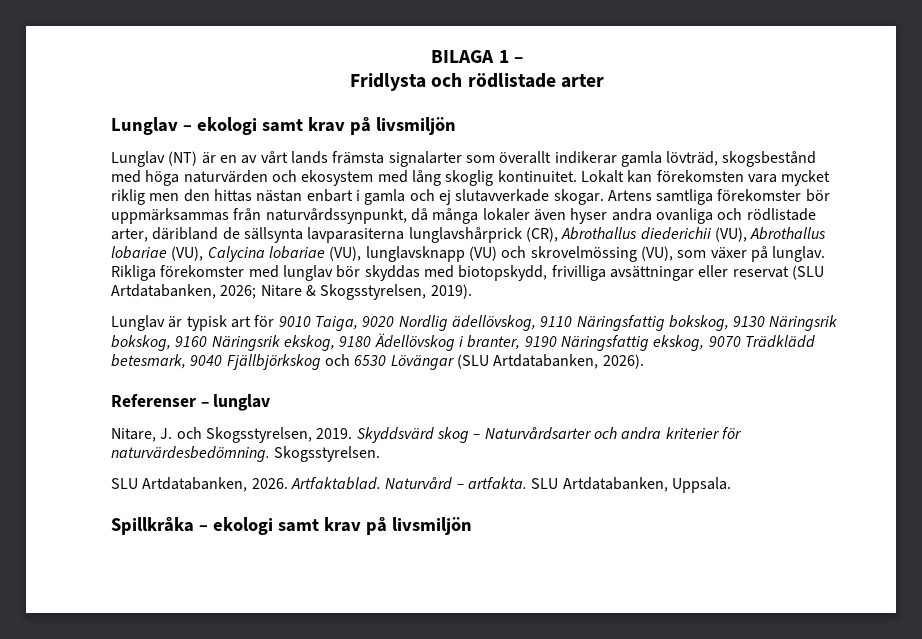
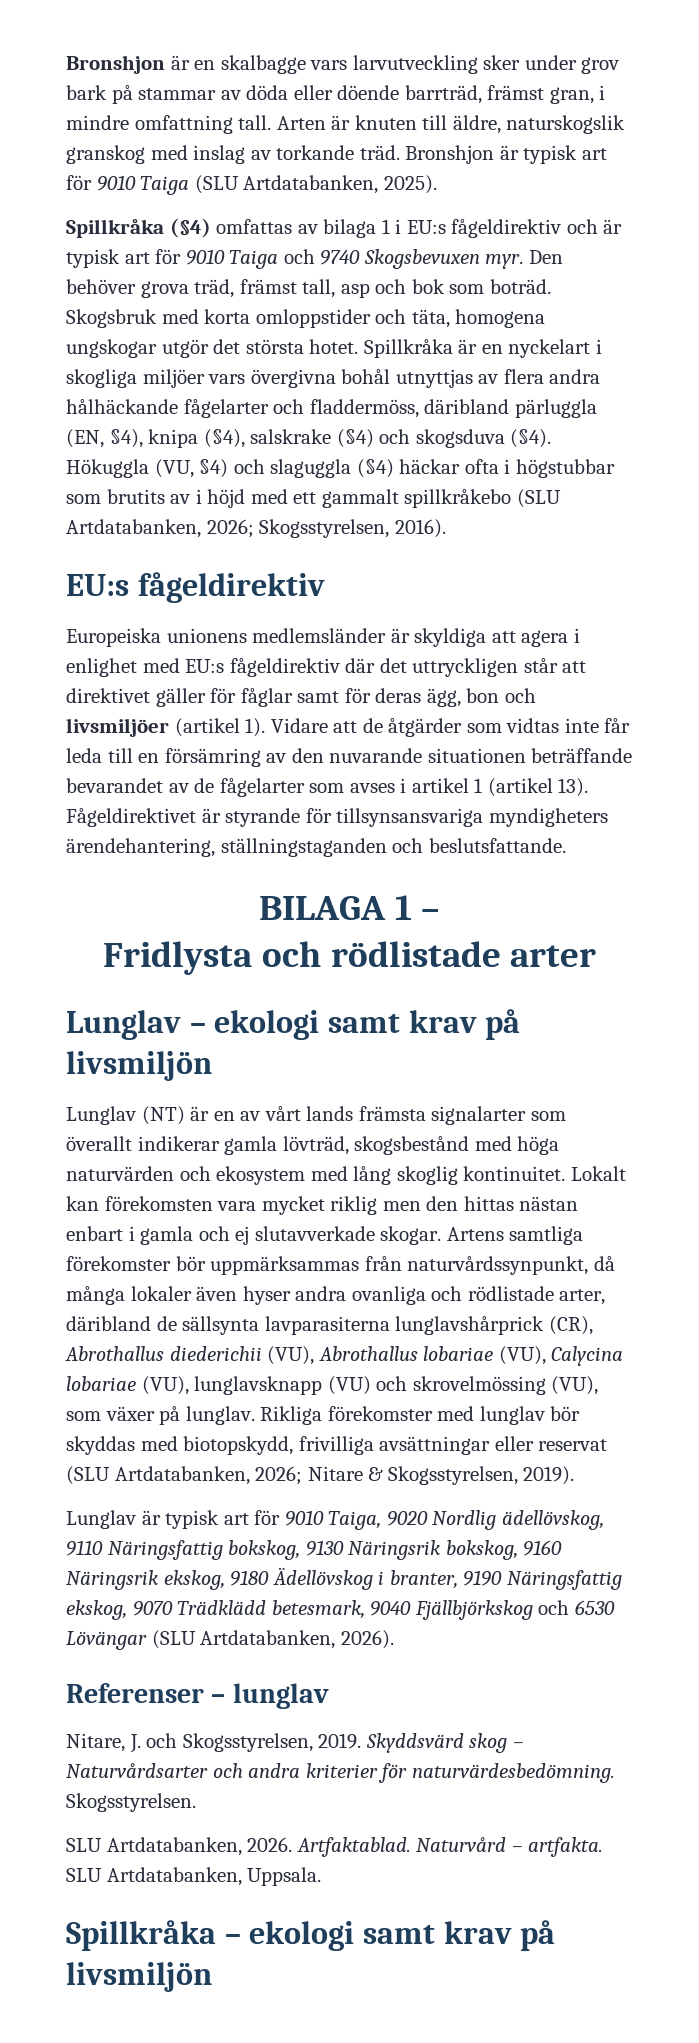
(431, 56) none -> [66,55,620,74] [66,85,606,104] [66,115,626,134] [66,145,607,164] [66,175,437,195] [66,218,623,238] [66,249,563,269] [66,279,551,298] [66,309,546,328] [66,339,602,358] [66,369,601,388] [66,399,597,418] [66,429,552,448] [66,459,615,478] [66,489,561,508] [66,519,446,538] [66,572,325,603] [66,628,580,647] [66,658,587,677] [66,688,536,707] [66,718,631,737] [66,748,633,767] [66,778,589,797] [66,808,608,827] [66,838,566,857] Bronshjon är en skalbagge vars larvutveckling sker under grov bark på stammar av döda eller döende barrträd, främst gran, i mindre omfattning tall. Arten är knuten till äldre, naturskogslik granskog med inslag av torkande träd. Bronshjon är typisk art för 9010 Taiga (SLU Artdatabanken, 2025). // Spillkråka (§4) omfattas av bilaga 1 i EU:s fågeldirektiv och är typisk art för 9010 Taiga och 9740 Skogsbevuxen myr. Den behöver grova träd, främst tall, asp och bok som boträd. Skogsbruk med korta omloppstider och täta, homogena ungskogar utgör det största hotet. Spillkråka är en nyckelart i skogliga miljöer vars övergivna bohål utnyttjas av flera andra hålhäckande fågelarter och fladdermöss, däribland pärluggla (EN, §4), knipa (§4), salskrake (§4) och skogsduva (§4). Hökuggla (VU, §4) och slaguggla (§4) häckar ofta i högstubbar som brutits av i höjd med ett gammalt spillkråkebo (SLU Artdatabanken, 2026; Skogsstyrelsen, 2016). // EU:s fågeldirektiv // Europeiska unionens medlemsländer är skyldiga att agera i enlighet med EU:s fågeldirektiv där det uttryckligen står att direktivet gäller för fåglar samt för deras ägg, bon och livsmiljöer (artikel 1). Vidare att de åtgärder som vidtas inte får leda till en försämring av den nuvarande situationen beträffande bevarandet av de fågelarter som avses i artikel 1 (artikel 13). Fågeldirektivet är styrande för tillsynsansvariga myndigheters ärendehantering, ställningstaganden och beslutsfattande. //

